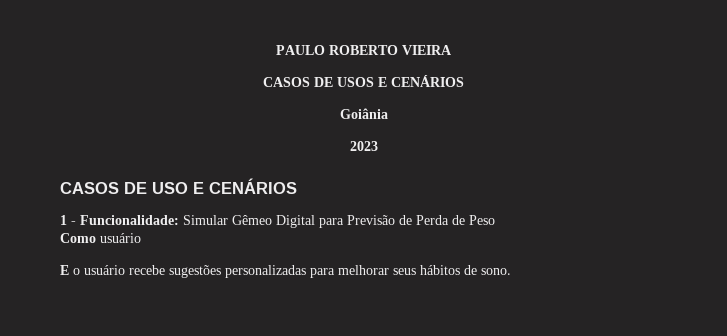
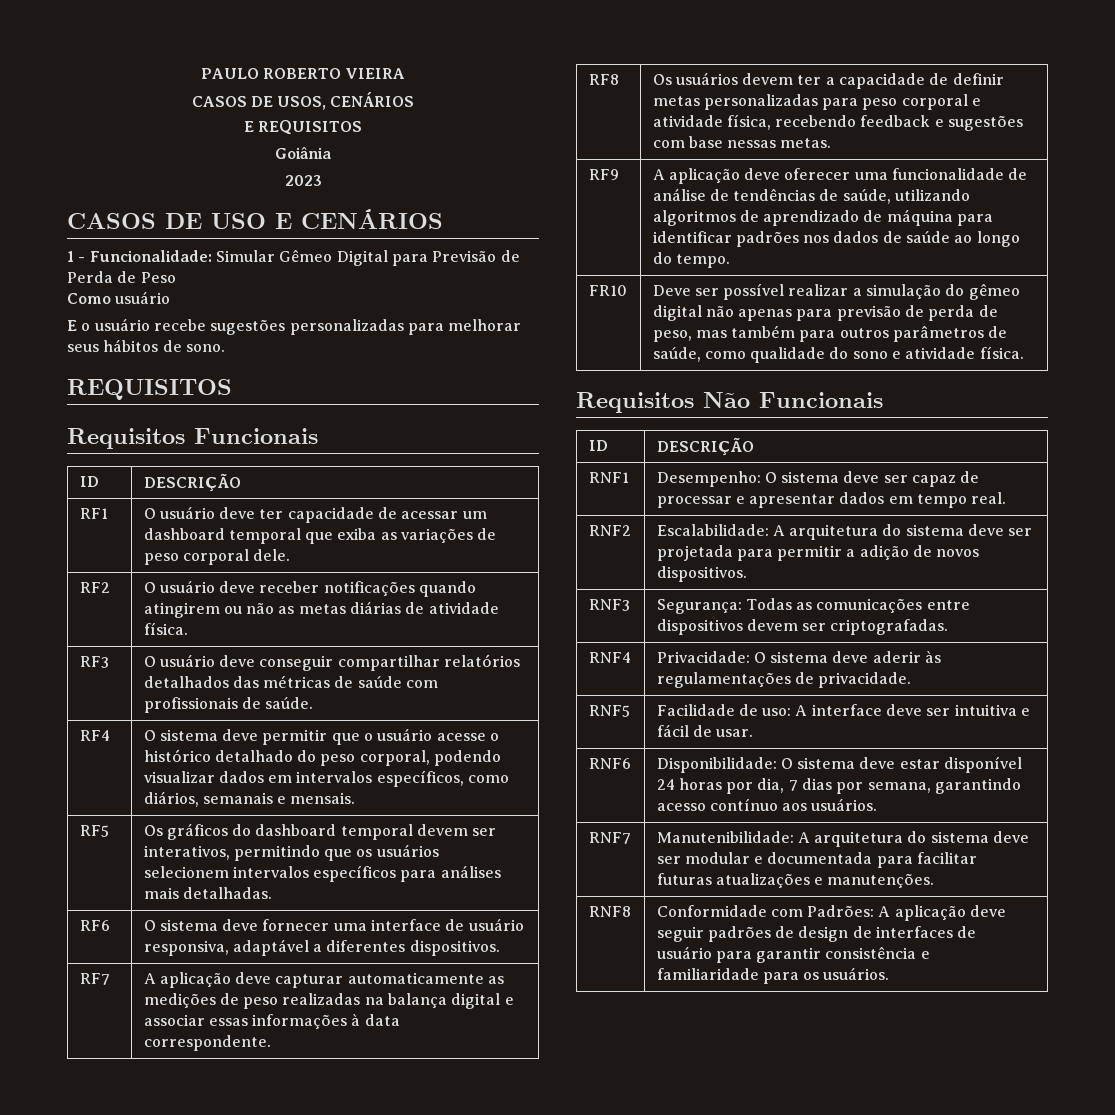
[337,75,464,87] USOS E CENÁRIOS -> [277,92,415,110] [243,120,363,135] USOS, CENÁRIOS // E REQUISITOS
(511, 271) none -> [67,379,232,400] [67,428,318,449] [79,476,99,487] [143,473,241,492] [79,508,108,519] [143,506,487,523] [143,528,497,544] [143,549,291,565] [79,582,110,593] [143,580,477,597] [143,601,499,618] [143,622,188,635] [79,656,109,668] [143,654,521,671] [143,675,439,688] [143,697,314,713] [79,730,110,741] [143,728,500,745] [143,749,502,766] [143,770,510,787] [143,791,356,807] [79,825,109,837] [143,823,497,840] [143,844,439,861] [143,865,501,882] [143,887,272,899] [79,920,110,931] [143,918,524,931] [143,939,500,956] [79,973,110,985] [143,972,505,988] [143,993,514,1009] [143,1013,400,1029] [143,1035,271,1051] [588,74,619,85] [652,72,1004,89] [652,94,982,110] [652,114,1024,131] [652,136,832,148] [588,169,619,180] [652,168,1028,184] [652,188,971,204] [652,209,994,226] [652,231,1020,247] [652,252,730,268] [588,285,627,296] [652,283,1020,300] [652,305,998,321] [652,325,1008,342] [652,346,1024,363] [576,392,883,413] [588,440,608,451] [656,437,754,456] [588,472,629,483] [656,471,980,487] [656,492,1007,508] [588,525,631,536] [656,524,1033,540] [656,545,980,561] [656,566,747,582] [588,599,630,611] [656,598,970,614] [656,619,949,635] [588,652,631,663] [656,650,942,663] [656,672,912,688] [588,705,630,717] [656,704,1031,716] [656,724,754,737] [588,758,631,769] [656,756,1023,773] [656,778,1022,794] [656,798,878,811] [588,832,631,844] [656,831,1030,847] [656,852,978,868] [656,873,935,888] [588,906,631,917] [656,905,1007,921] [656,926,977,942] [656,946,930,963] [656,967,890,984] // REQUISITOS // Requisitos Funcionais // ID | DESCRIÇÃO // RF1 | O usuário deve ter capacidade de acessar um dashboard temporal que exiba as variações de peso corporal dele. // RF2 | O usuário deve receber notificações quando atingirem ou não as metas diárias de atividade física. // RF3 | O usuário deve conseguir compartilhar relatórios detalhados das métricas de saúde com profissionais de saúde. // RF4 | O sistema deve permitir que o usuário acesse o histórico detalhado do peso corporal, podendo visualizar dados em intervalos específicos, como diários, semanais e mensais. // RF5 | Os gráficos do dashboard temporal devem ser interativos, permitindo que os usuários selecionem intervalos específicos para análises mais detalhadas. // RF6 | O sistema deve fornecer uma interface de usuário responsiva, adaptável a diferentes dispositivos. // RF7 | A aplicação deve capturar automaticamente as medições de peso realizadas na balança digital e associar essas informações à data correspondente. // RF8 | Os usuários devem ter a capacidade de definir metas personalizadas para peso corporal e atividade física, recebendo feedback e sugestões com base nessas metas. // RF9 | A aplicação deve oferecer uma funcionalidade de análise de tendências de saúde, utilizando algoritmos de aprendizado de máquina para identificar padrões nos dados de saúde ao longo do tempo. // FR10 | Deve ser possível realizar a simulação do gêmeo digital não apenas para previsão de perda de peso, mas também para outros parâmetros de saúde, como qualidade do sono e atividade física. // Requisitos Não Funcionais // ID | DESCRIÇÃO // RNF1 | Desempenho: O sistema deve ser capaz de processar e apresentar dados em tempo real. // RNF2 | Escalabilidade: A arquitetura do sistema deve ser projetada para permitir a adição de novos dispositivos. // RNF3 | Segurança: Todas as comunicações entre dispositivos devem ser criptografadas. // RNF4 | Privacidade: O sistema deve aderir às regulamentações de privacidade. // RNF5 | Facilidade de uso: A interface deve ser intuitiva e fácil de usar. // RNF6 | Disponibilidade: O sistema deve estar disponível 24 horas por dia, 7 dias por semana, garantindo acesso contínuo aos usuários. // RNF7 | Manutenibilidade: A arquitetura do sistema deve ser modular e documentada para facilitar futuras atualizações e manutenções. // RNF8 | Conformidade com Padrões: A aplicação deve seguir padrões de design de interfaces de usuário para garantir consistência e familiaridade para os usuários.

